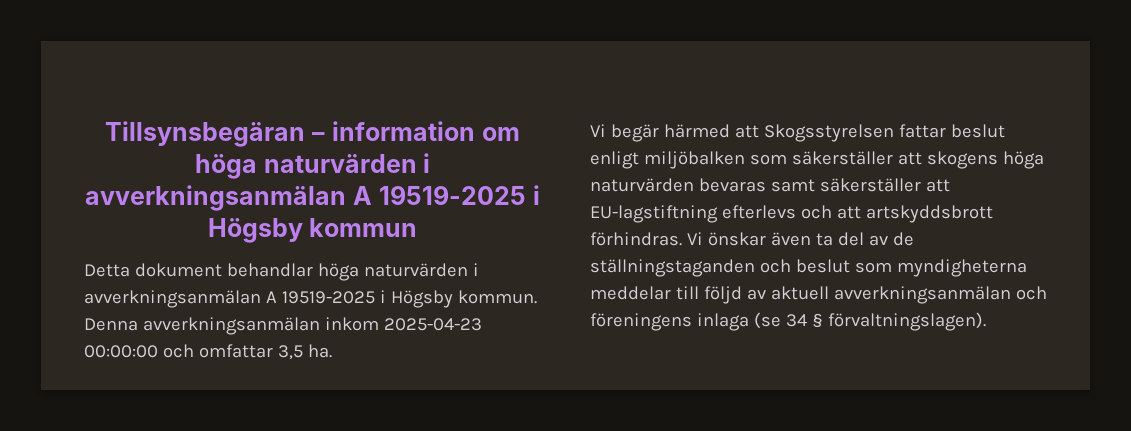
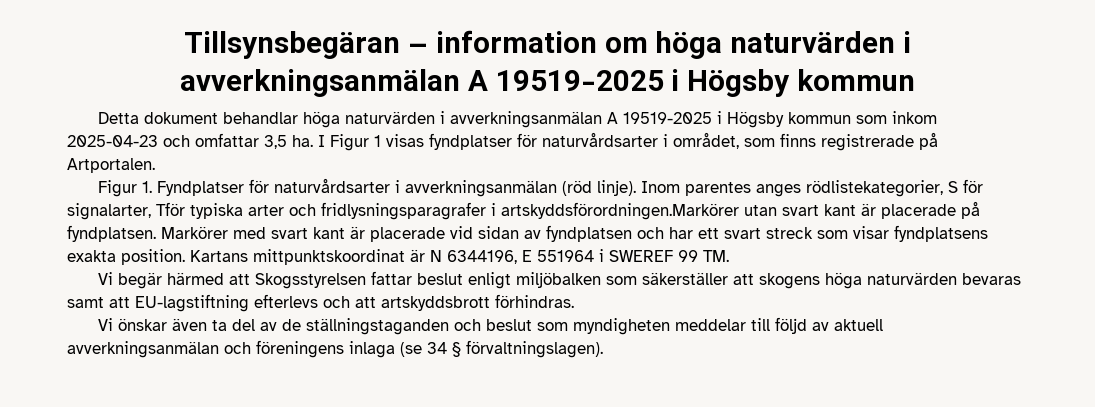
[457,290,537,304] [84,317,320,335] kommun. Denna avverkningsanmälan -> [787,112,887,124] kommun som
[84,345,158,358] 00:00:00 -> (158, 141) none
(332, 351) none -> [318,132,938,151] [67,158,155,173] [97,178,983,197] [67,201,980,220] [67,225,988,242] [67,249,729,265] I Figur 1 visas fyndplatser för naturvårdsarter i området, som finns registrerade på Artportalen. // Figur 1. Fyndplatser för naturvårdsarter i avverkningsanmälan (röd linje). Inom parentes anges rödlistekategorier, S för signalarter, Tför typiska arter och fridlysningsparagrafer i artskyddsförordningen.Markörer utan svart kant är placerade på fyndplatsen. Markörer med svart kant är placerade vid sidan av fyndplatsen och har ett svart streck som visar fyndplatsens exakta position. Kartans mittpunktskoordinat är N 6344196, E 551964 i SWEREF 99 TM.
[819,178,921,192] säkerställer -> (104, 302) none
(682, 239) none -> (574, 301) //
[896,259,1027,277] myndigheterna -> [572,318,670,335] myndigheten

